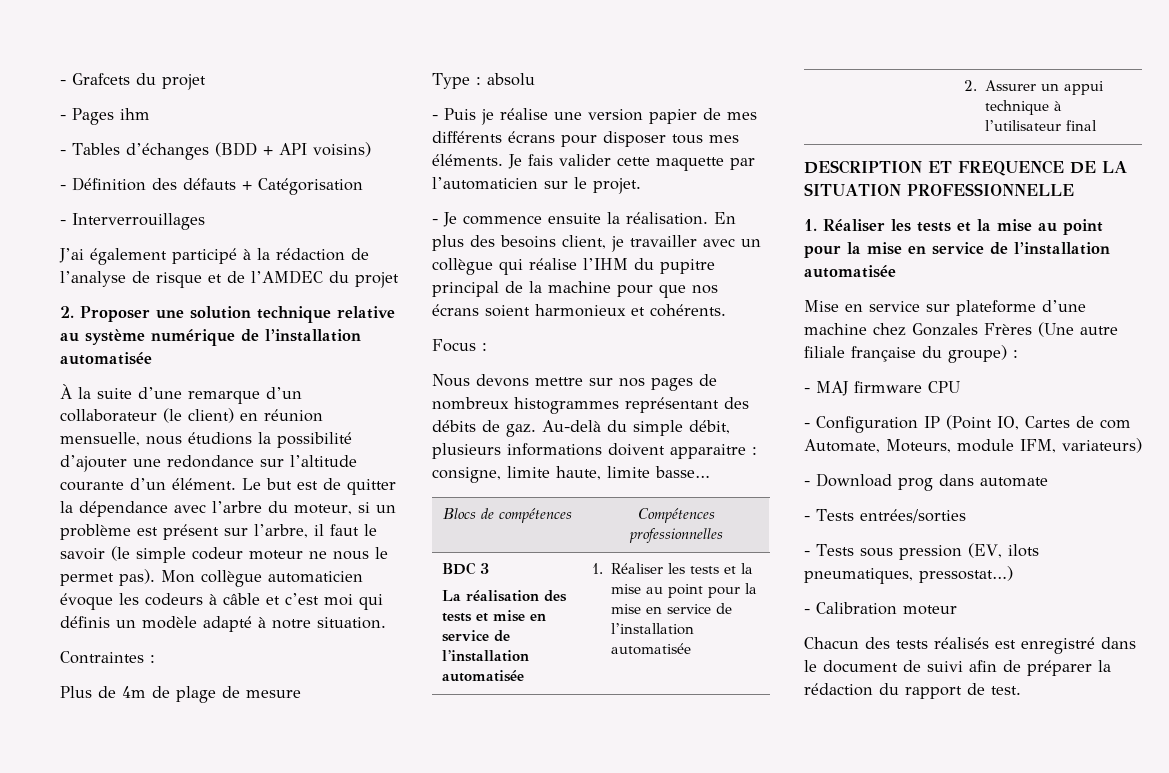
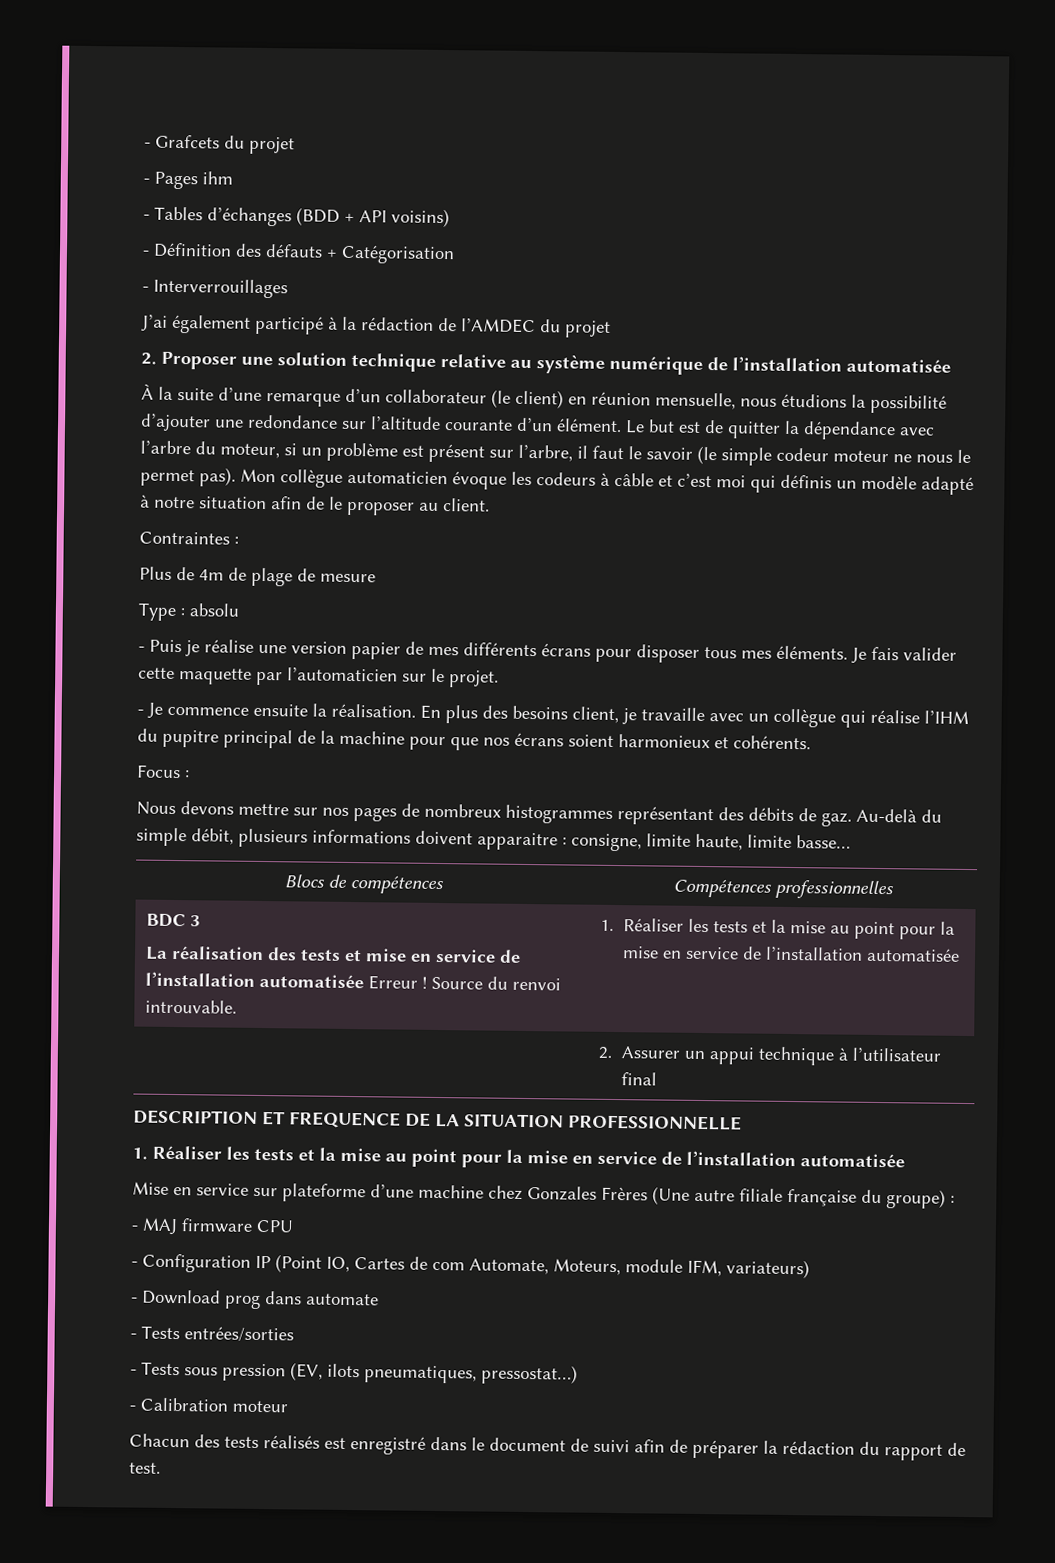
[60,271,245,288] l’analyse de risque et de -> (457, 324) none
[317,617,386,629] situation. -> [199,496,490,516] situation afin de le proposer au client.
[630,235,697,247] travailler -> [641,707,705,722] travaille
(525, 676) none -> [368,975,562,991] [145,999,238,1014] Erreur ! Source du renvoi introuvable.

